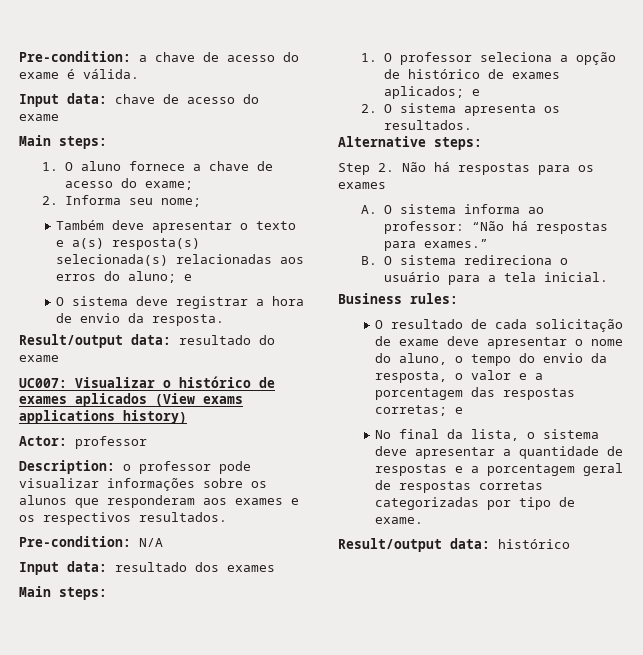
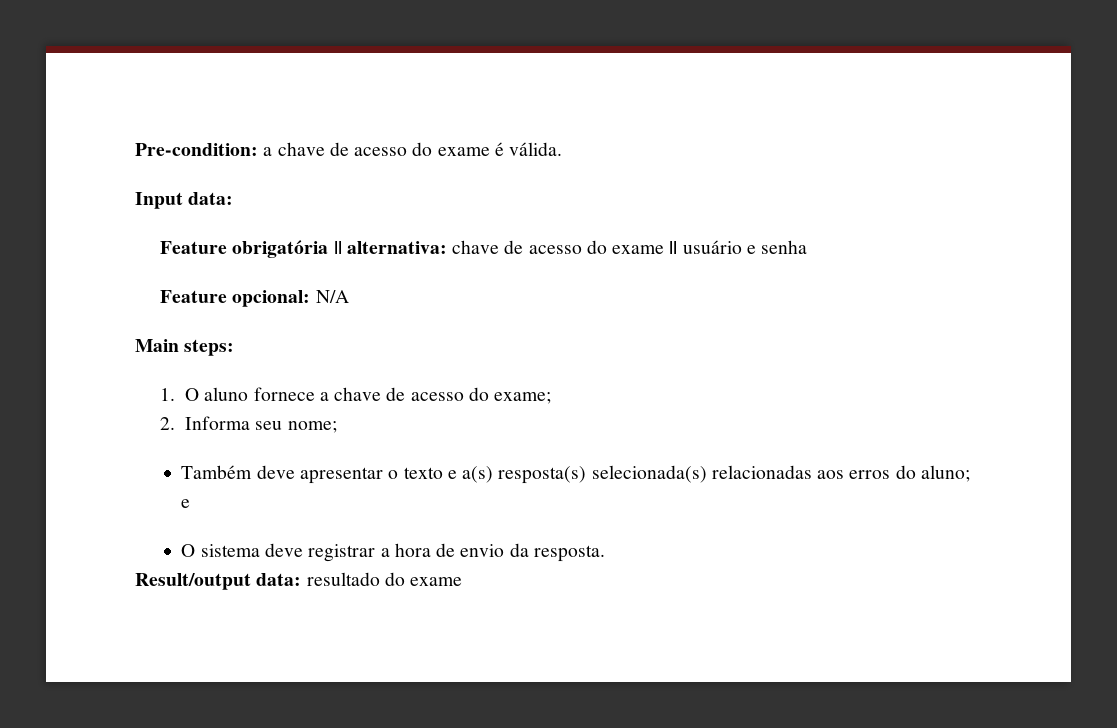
[115,94,259,104] [19,114,59,121] chave de acesso do exame -> [160,240,808,258] [160,290,349,307] // Feature obrigatória || alternativa: chave de acesso do exame || usuário e senha // Feature opcional: N/A
[19,376,275,388] [19,393,243,407] [19,410,187,424] [19,436,147,449] [19,460,251,474] [19,478,267,491] [19,495,299,508] [19,512,227,525] [19,536,163,547] [19,561,275,575] [19,586,107,600] [361,52,617,65] [384,69,561,79] [384,86,481,99] [361,103,561,116] [384,120,473,130] [338,136,482,150] [338,162,594,175] [338,182,386,189] [361,204,545,214] [384,221,609,234] [384,239,489,251] [361,255,569,265] [384,272,609,285] [338,293,458,304] [375,319,624,332] [375,336,624,349] [375,353,608,366] [375,370,544,383] [375,387,576,400] [375,405,464,416] [375,429,600,441] [375,446,624,459] [375,463,624,476] [375,480,544,493] [375,497,576,510] [375,517,424,524] [338,538,570,552] // UC007: Visualizar o histórico de exames aplicados (View exams applications history) // Actor: professor // Description: o professor pode visualizar informações sobre os alunos que responderam aos exames e os respectivos resultados. // Pre-condition: N/A // Input data: resultado dos exames // Main steps: // 1. O professor seleciona a opção de histórico de exames aplicados; e // 2. O sistema apresenta os resultados. // Alternative steps: // Step 2. Não há respostas para os exames // A. O sistema informa ao professor: “Não há respostas para exames.” // B. O sistema redireciona o usuário para a tela inicial. // Business rules: // O resultado de cada solicitação de exame deve apresentar o nome do aluno, o tempo do envio da resposta, o valor e a porcentagem das respostas corretas; e // No final da lista, o sistema deve apresentar a quantidade de respostas e a porcentagem geral de respostas corretas categorizadas por tipo de exame. // Result/output data: histórico -> (463, 581) none

